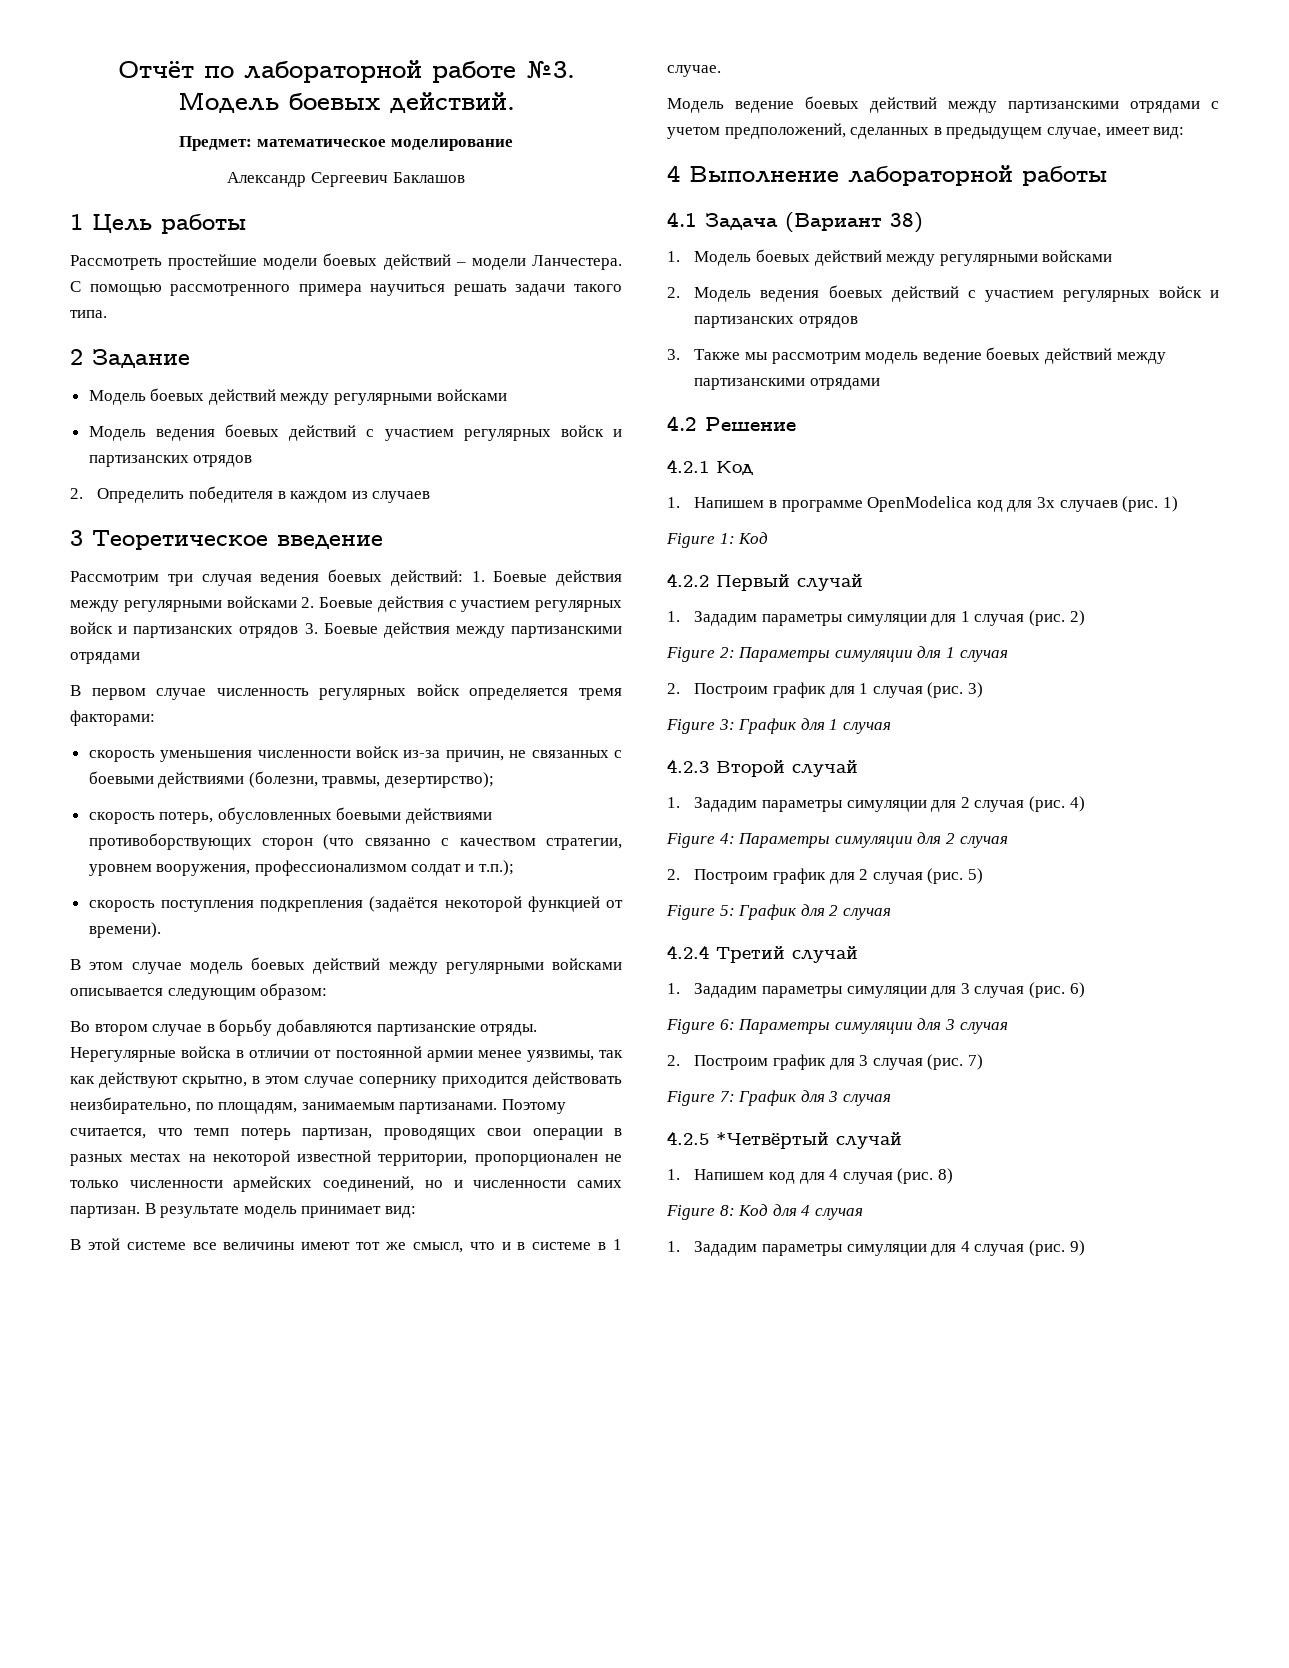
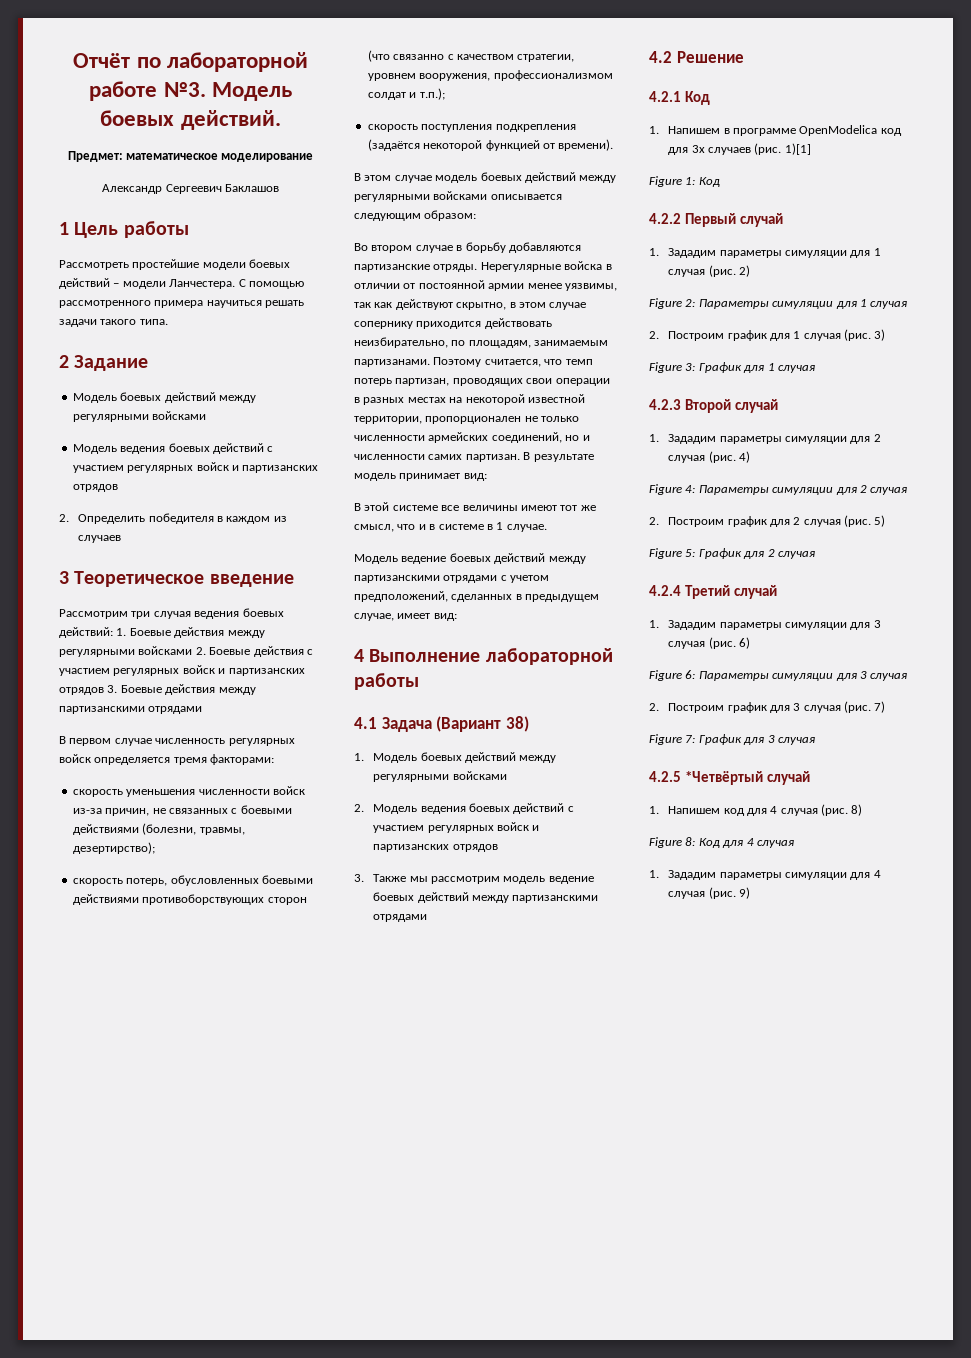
[1162,496,1178,512] 1) -> [784,143,811,155] 1)[1]

